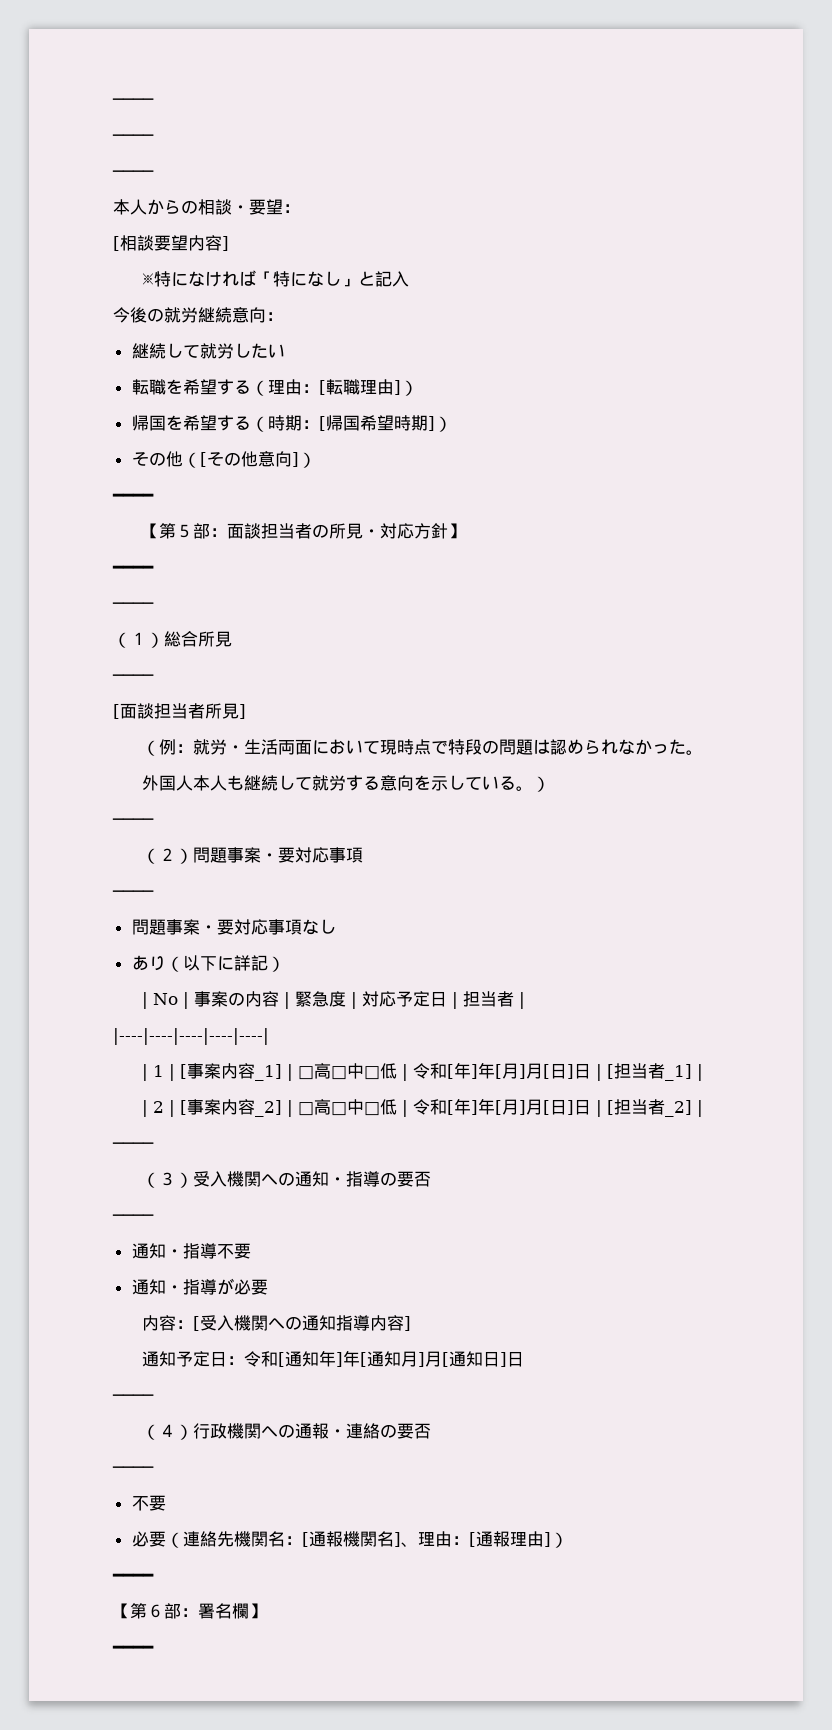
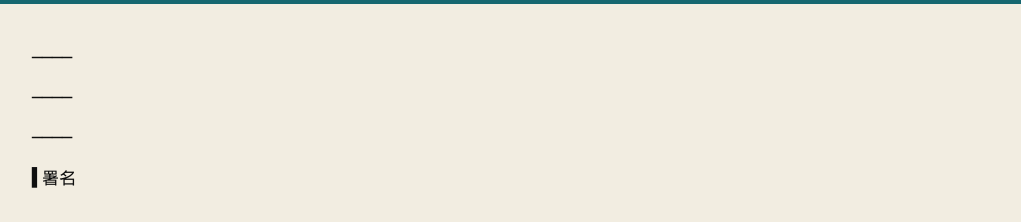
[113,199,300,215] [113,235,229,251] [142,270,410,287] [113,307,283,323] [131,343,285,359] [131,379,418,396] [131,415,452,432] [131,451,316,468] [112,493,154,501] [142,523,466,539] [112,565,154,573] [112,602,154,609] [113,631,232,648] [112,674,154,681] [113,703,246,719] [142,739,704,756] [142,775,551,792] [112,818,154,825] [142,847,364,864] [112,890,154,897] [131,919,336,935] [131,955,285,972] [142,991,526,1009] [113,1028,269,1045] [142,1062,704,1081] [142,1098,704,1117] [112,1142,154,1149] [142,1171,432,1188] [112,1214,154,1221] [131,1243,251,1259] [131,1278,268,1295] [142,1315,412,1331] [142,1350,525,1367] [112,1394,154,1401] [142,1423,432,1440] [112,1466,154,1473] [131,1495,166,1511] [131,1531,568,1548] [112,1573,154,1581] [113,1603,266,1619] [112,1645,154,1653] 本人からの相談・要望： // [相談要望内容] // ※特になければ「特になし」と記入 // 今後の就労継続意向： // 継続して就労したい // 転職を希望する（理由：[転職理由]） // 帰国を希望する（時期：[帰国希望時期]） // その他（[その他意向]） // ━━━━ // 【第５部：面談担当者の所見・対応方針】 // ━━━━ // ──── // （１）総合所見 // ──── // [面談担当者所見] // （例：就労・生活両面において現時点で特段の問題は認められなかった。 // 外国人本人も継続して就労する意向を示している。） // ──── // （２）問題事案・要対応事項 // ──── // 問題事案・要対応事項なし // あり（以下に詳記） // | No | 事案の内容 | 緊急度 | 対応予定日 | 担当者 | // |----|----|----|----|----| // | 1 | [事案内容_1] | □高□中□低 | 令和[年]年[月]月[日]日 | [担当者_1] | // | 2 | [事案内容_2] | □高□中□低 | 令和[年]年[月]月[日]日 | [担当者_2] | // ──── // （３）受入機関への通知・指導の要否 // ──── // 通知・指導不要 // 通知・指導が必要 // 内容：[受入機関への通知指導内容] // 通知予定日：令和[通知年]年[通知月]月[通知日]日 // ──── // （４）行政機関への通報・連絡の要否 // ──── // 不要 // 必要（連絡先機関名：[通報機関名]、理由：[通報理由]） // ━━━━ // 【第６部：署名欄】 // ━━━━ -> [31,167,76,188] ▌署名

